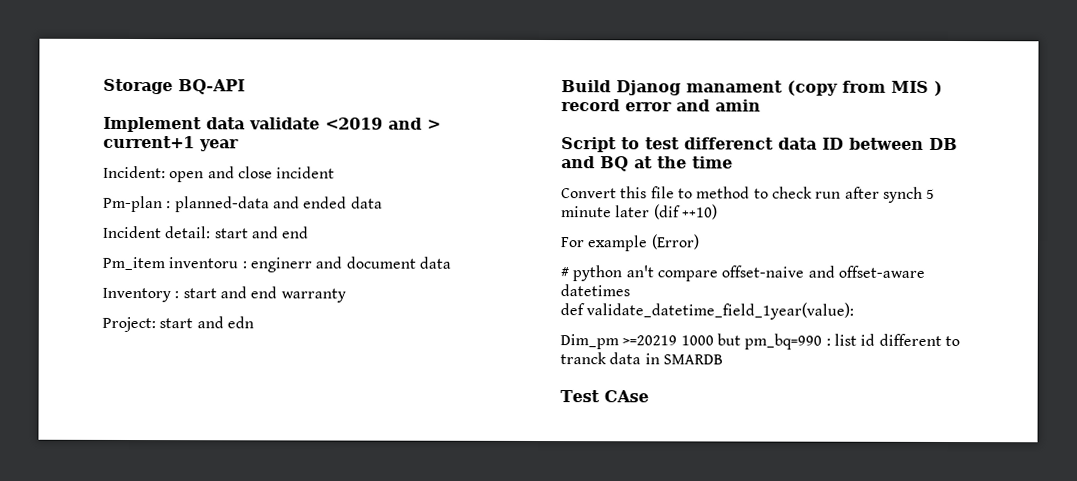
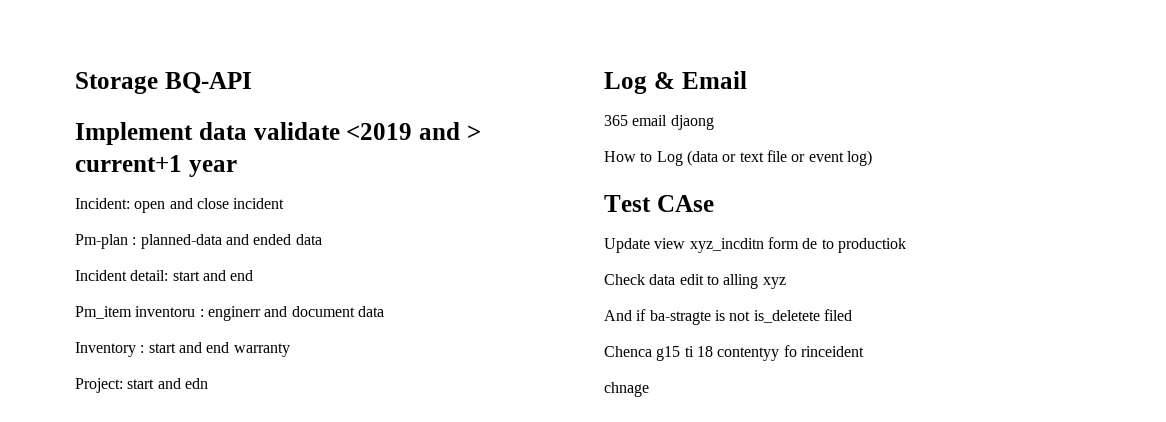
[561,80,943,96] [561,99,761,112] [561,137,958,153] [561,156,733,172] [561,186,936,203] [561,204,718,220] [560,234,700,252] [560,265,925,282] [560,284,630,297] [560,302,855,320] [560,333,960,350] [560,352,723,365] [560,390,649,403] Build Djanog manament (copy from MIS ) record error and amin // Script to test differenct data ID between DB and BQ at the time // Convert this file to method to check run after synch 5 minute later (dif ++10) // For example (Error) // # python an't compare offset-naive and offset-aware datetimes // def validate_datetime_field_1year(value): // Dim_pm >=20219 1000 but pm_bq=990 : list id different to tranck data in SMARDB // Test CAse -> [604,71,747,94] [604,115,714,130] [604,150,872,166] [604,195,714,212] [604,237,906,253] [604,274,786,289] [604,309,852,325] [604,345,864,361] [604,382,649,397] Log & Email // 365 email djaong // How to Log (data or text file or event log) // Test CAse // Update view xyz_incditn form de to productiok // Check data edit to alling xyz // And if ba-stragte is not is_deletete filed // Chenca g15 ti 18 contentyy fo rinceident // chnage

